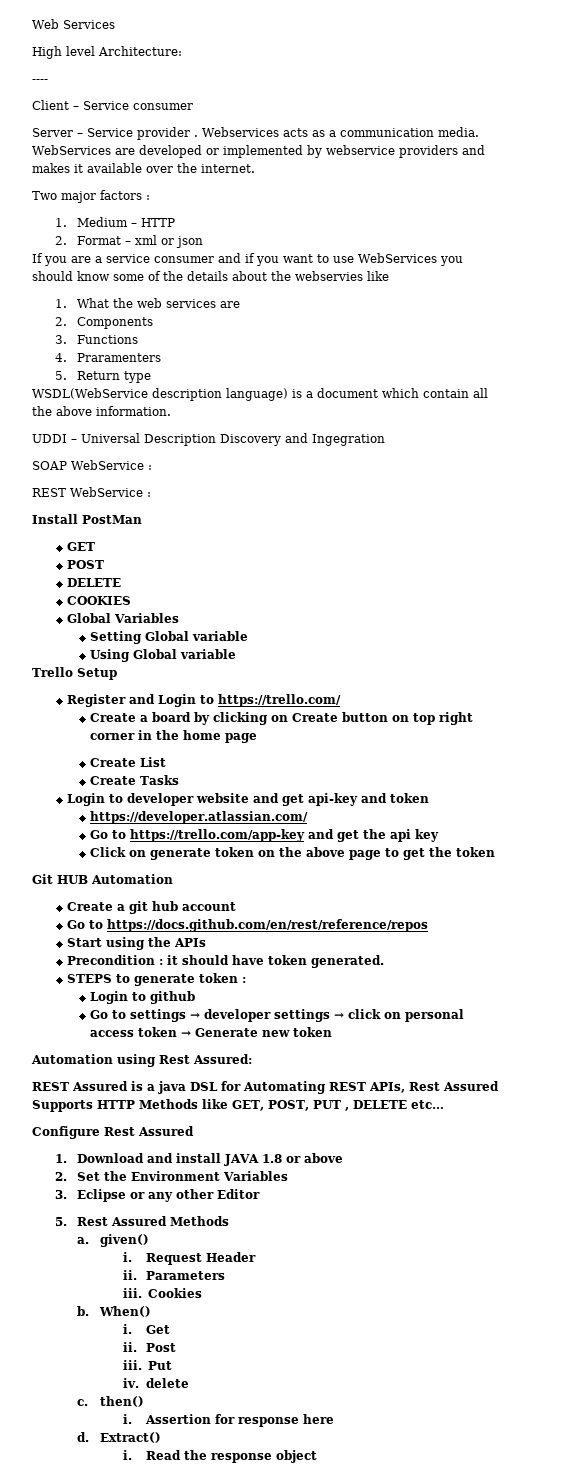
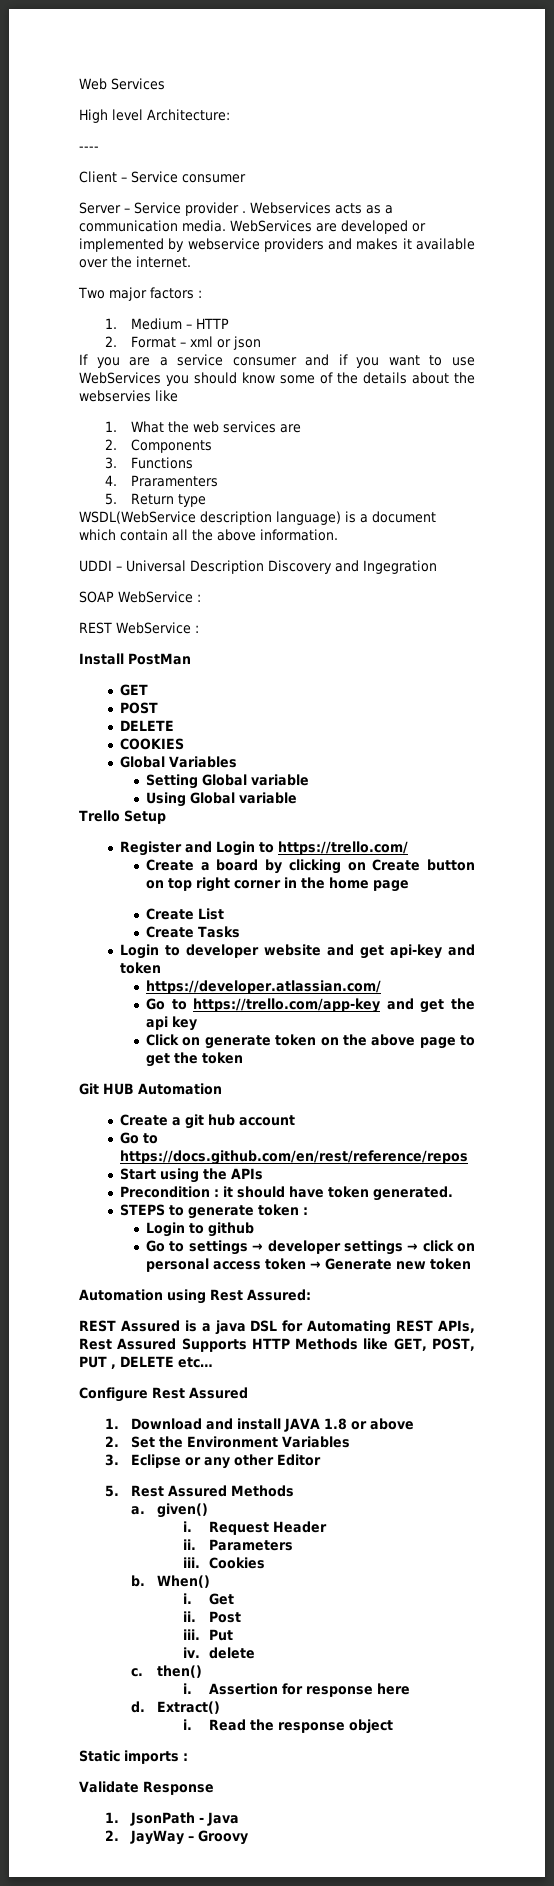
(317, 1456) none -> [79,1750,188,1764] [79,1781,214,1795] [105,1812,240,1826] [105,1830,249,1845] // Static imports : // Validate Response // 1. JsonPath - Java // 2. JayWay – Groovy

